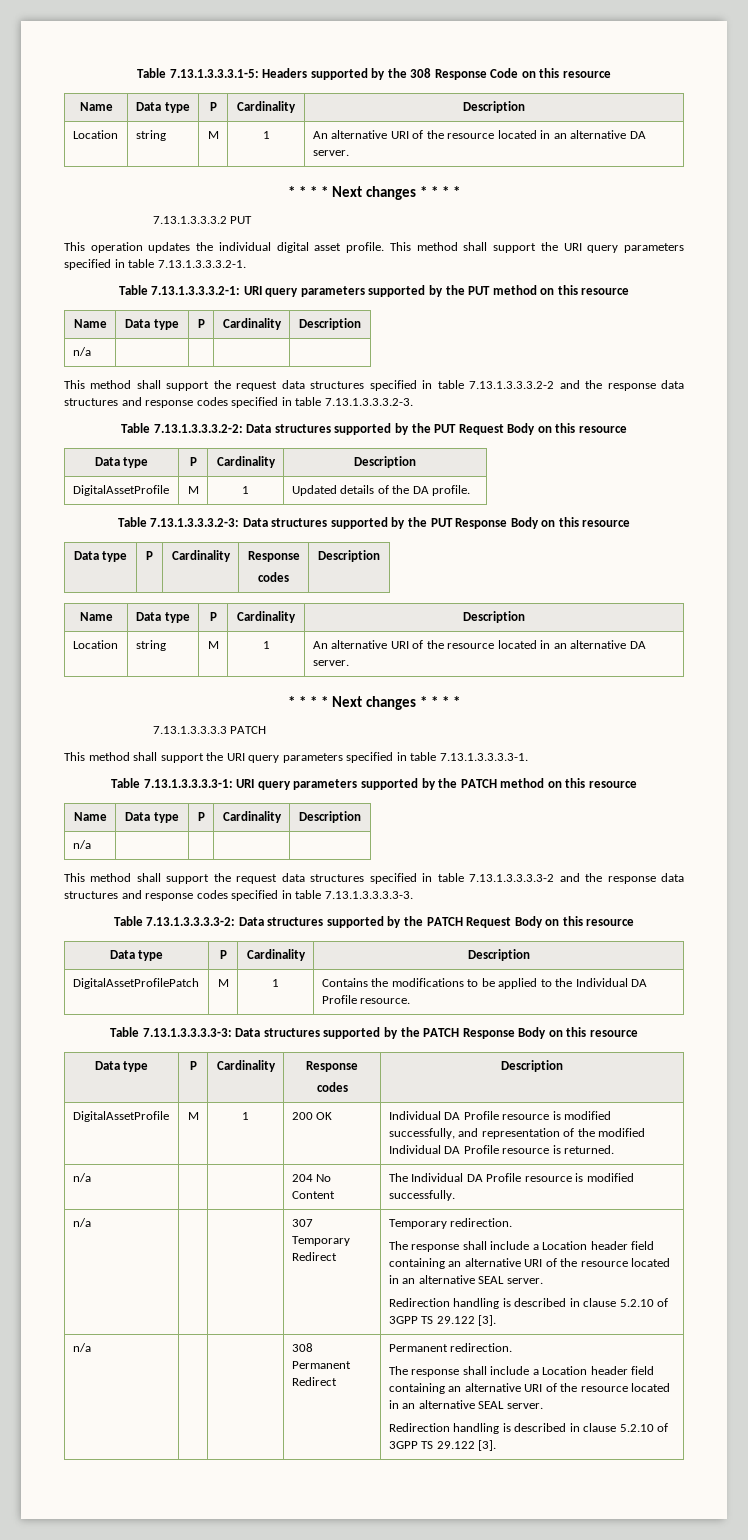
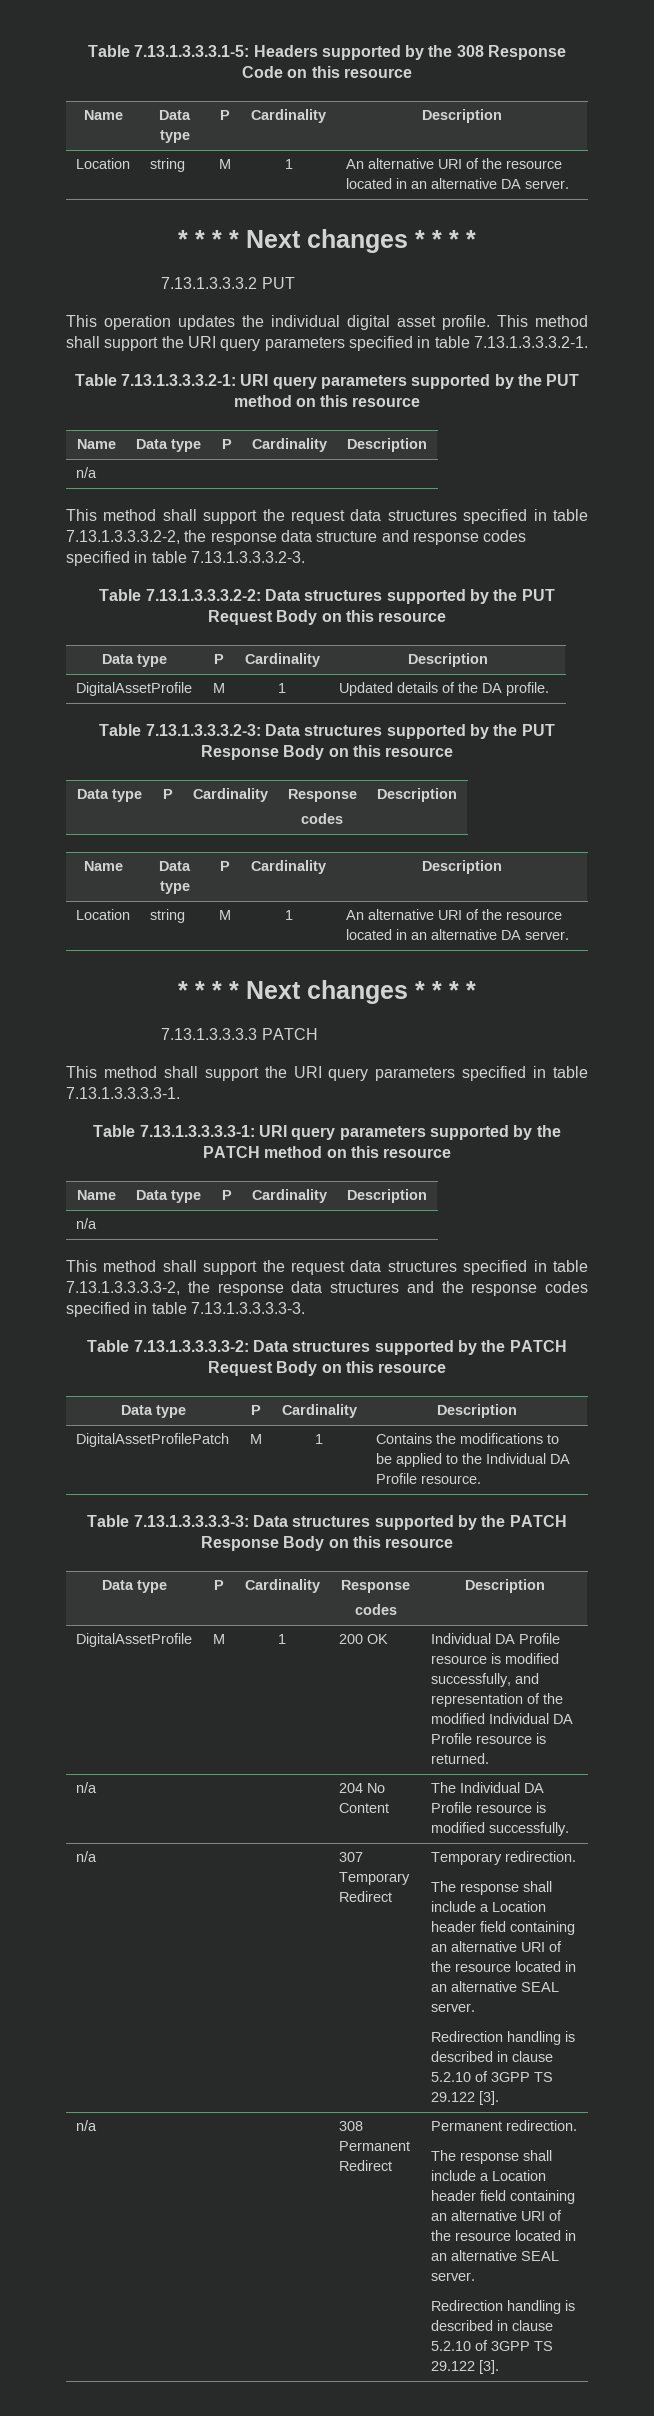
[469,380,685,391] [64,398,118,406] 7.13.1.3.3.3.2-2 and the response data structures -> [66,530,378,545] 7.13.1.3.3.3.2-2, the response data structure
[469,873,685,884] [64,890,142,899] 7.13.1.3.3.3.3-2 and the response data structures and -> [66,1281,464,1296] 7.13.1.3.3.3.3-2, the response data structures and the

